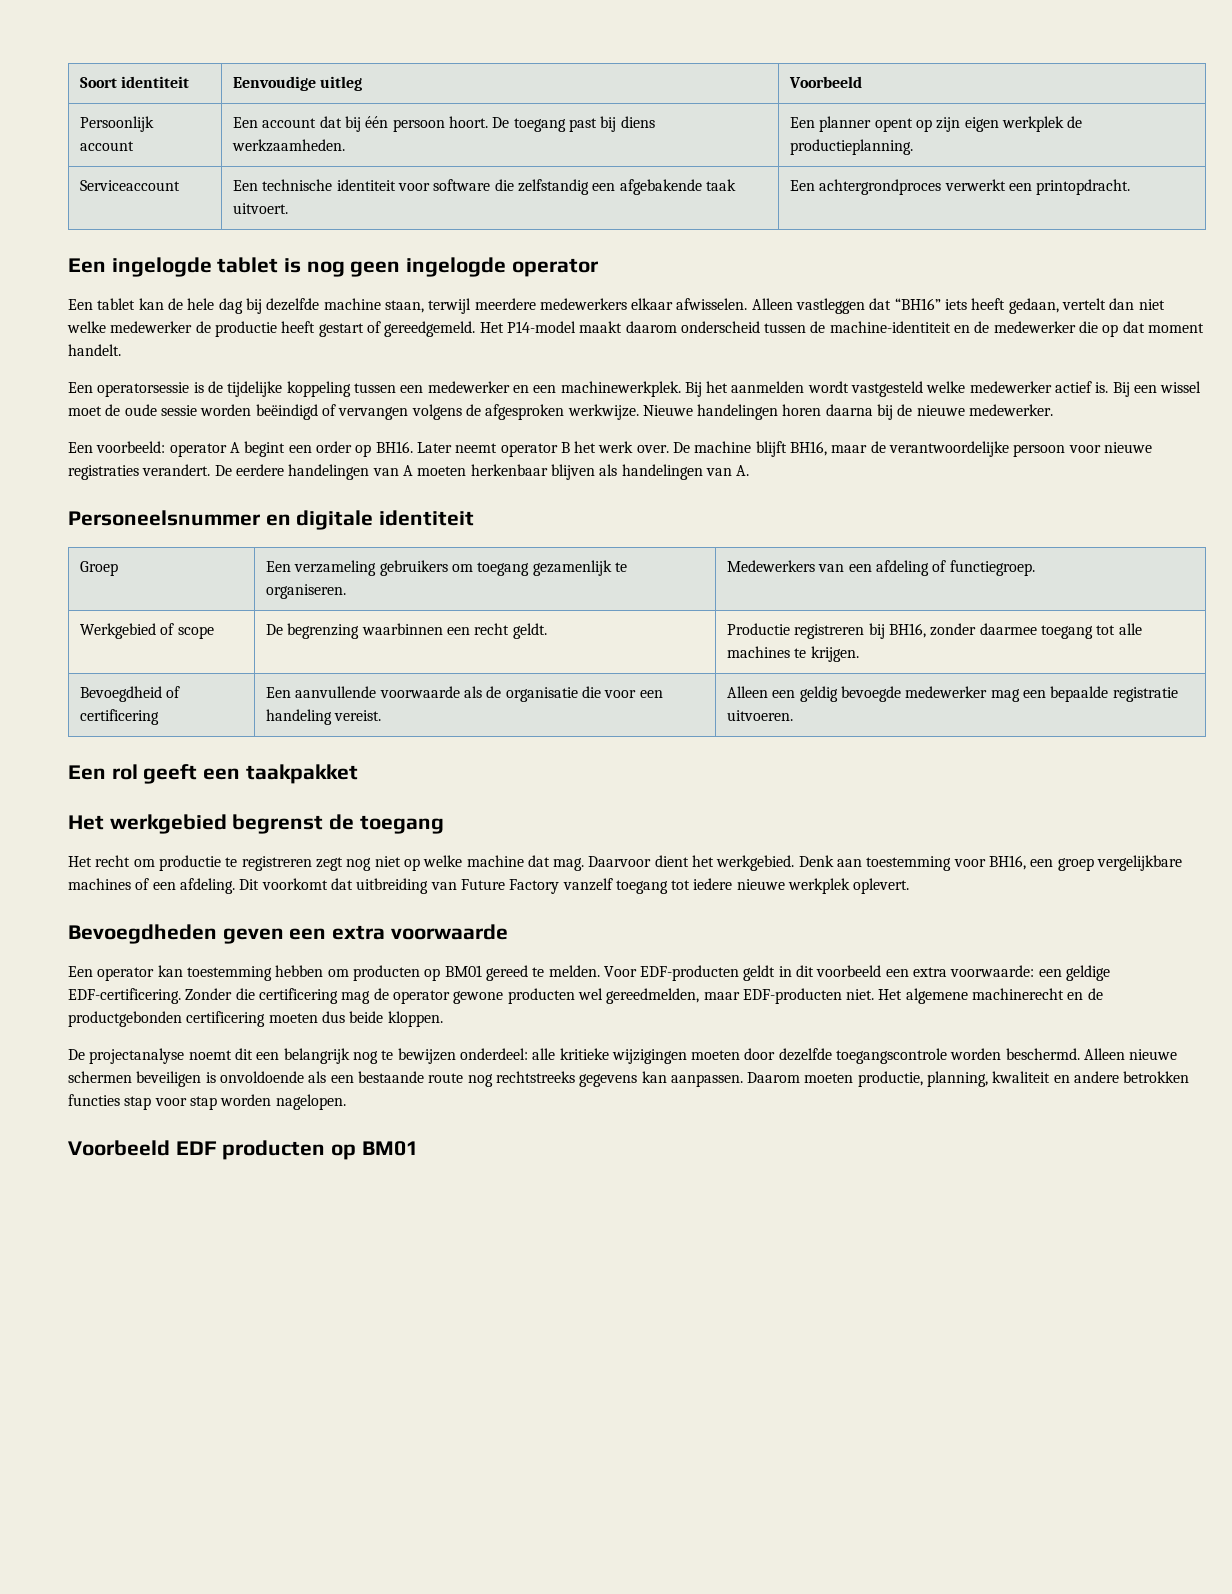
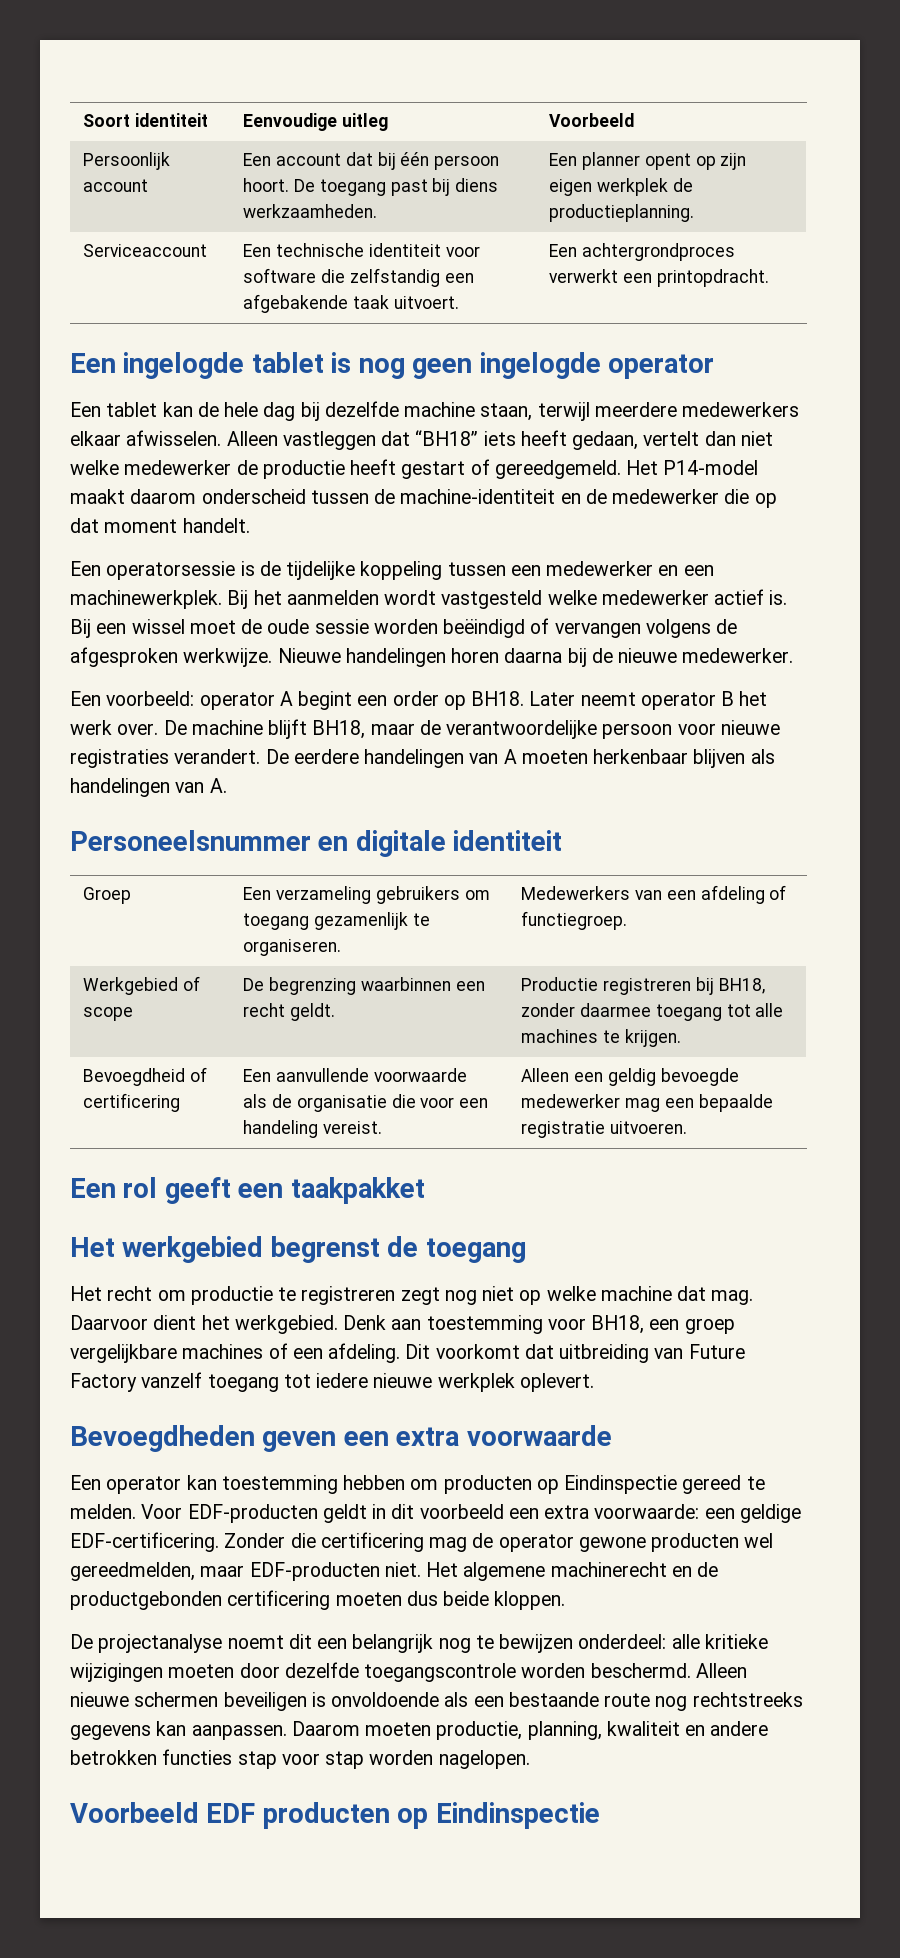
[894,298,941,310] “BH16” -> [415,430,479,446] “BH18”
[375,441,413,453] BH16. -> [471,691,525,706] BH18.
[790,441,828,456] BH16, -> [312,720,366,739] BH18,
[888,623,926,638] BH16, -> [718,978,765,994] BH18,
[989,855,1027,870] BH16, -> [591,1315,645,1334] BH18,
[444,965,482,977] BM01 -> [564,1475,678,1494] Eindinspectie
[361,1141,418,1156] BM01 -> [435,1802,600,1829] Eindinspectie

